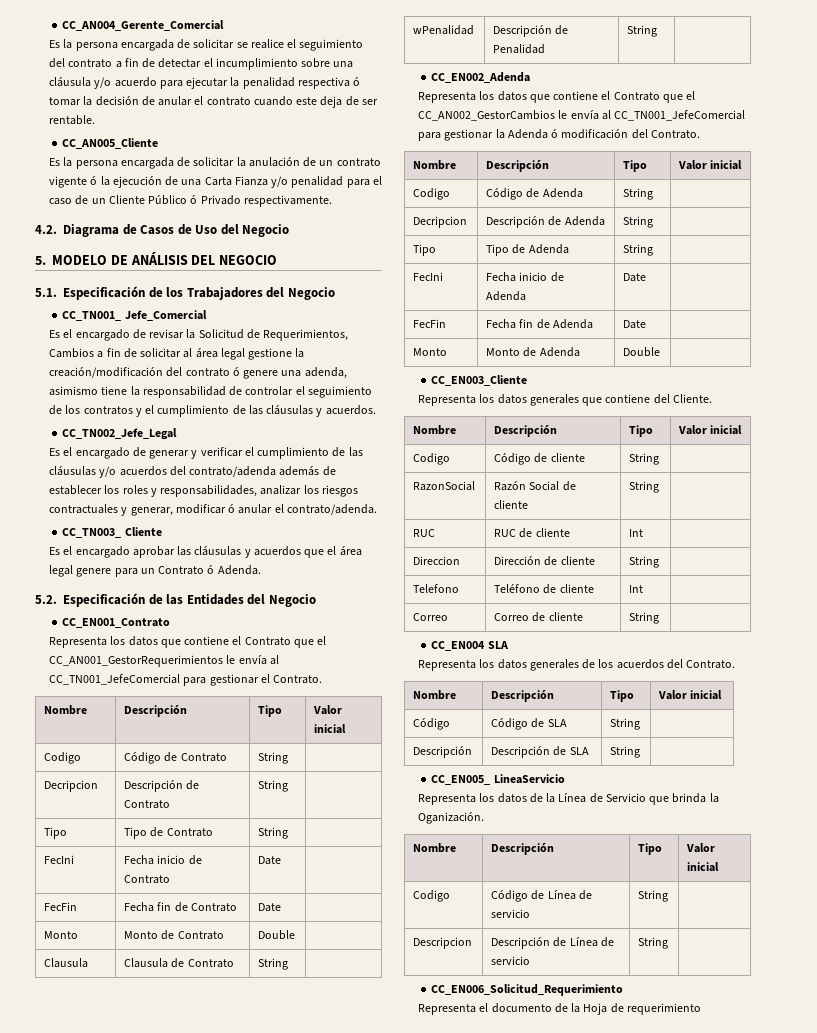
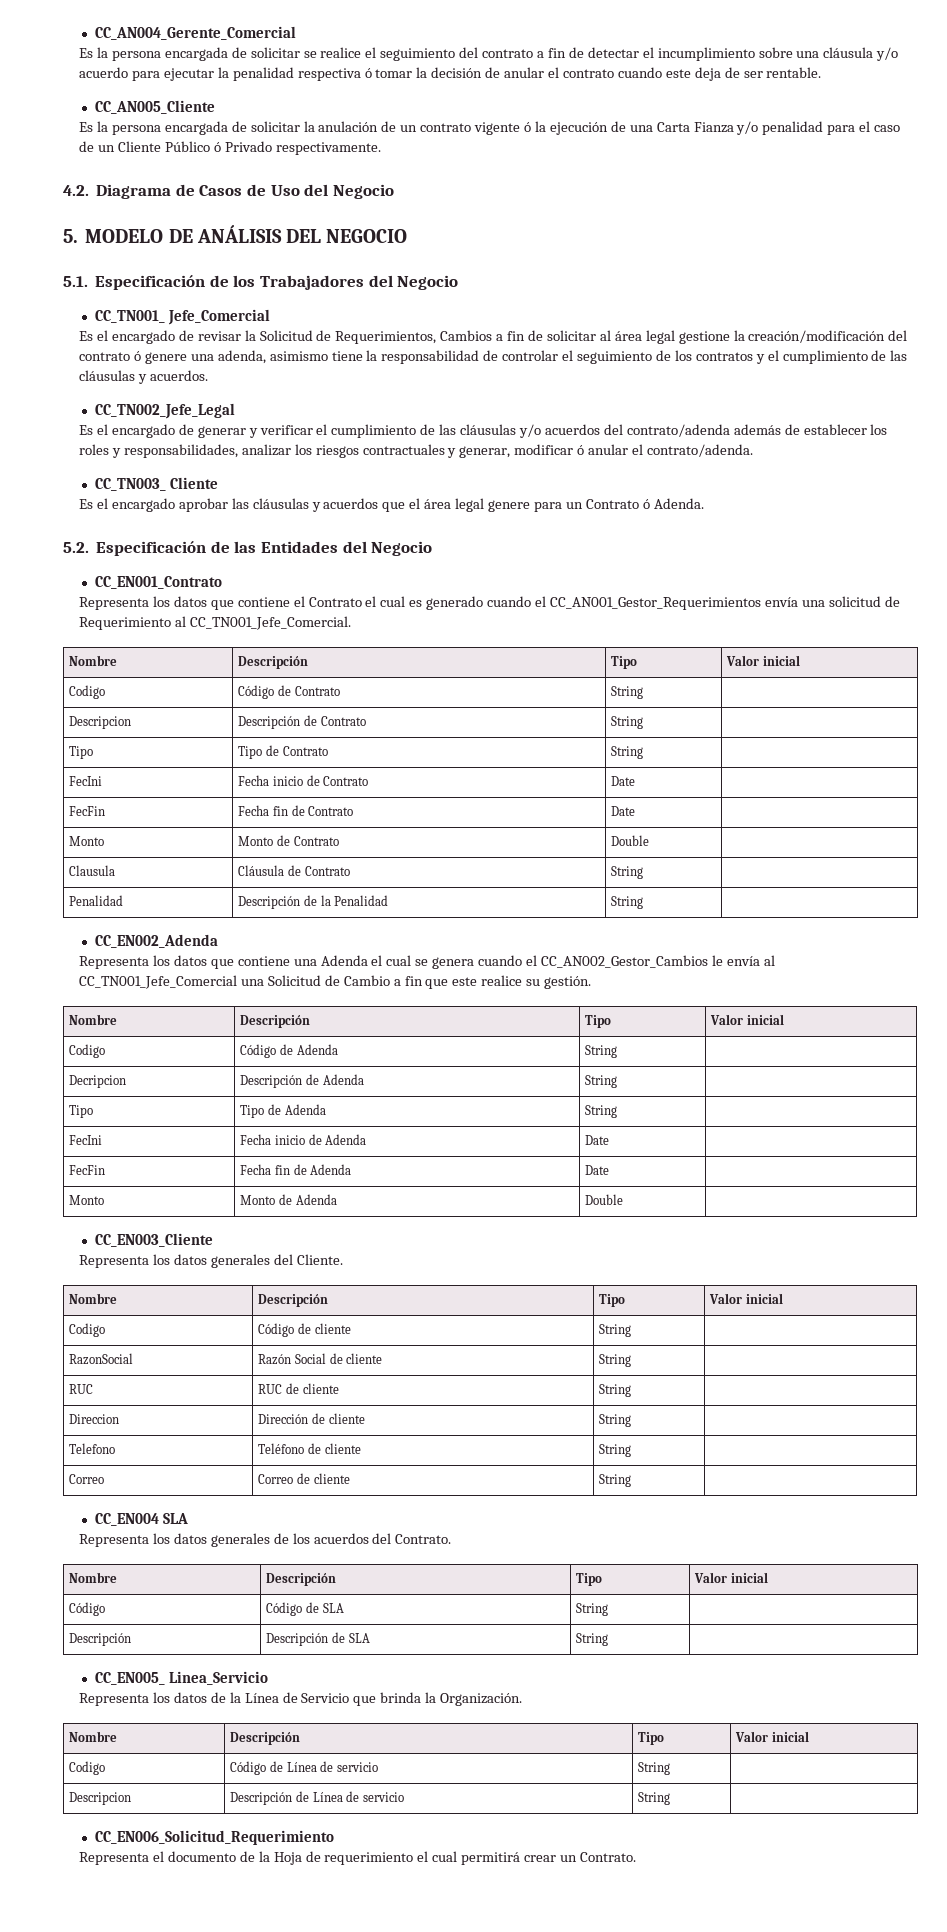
[293,636,327,648] [49,655,279,667] [49,674,323,686] que el CC_AN001_GestorRequerimientos le envía al CC_TN001_JefeComercial para gestionar el Contrato. -> [365,596,900,610] [79,616,351,630] el cual es generado cuando el CC_AN001_Gestor_Requerimientos envía una solicitud de Requerimiento al CC_TN001_Jefe_Comercial.
[44,780,99,792] Decripcion -> [69,716,132,729] Descripcion
[124,958,234,968] [258,958,289,970] [413,25,475,35] [493,25,569,37] Clausula de Contrato | String | // wPenalidad | Descripción de -> [238,865,350,876] [611,866,644,879] [69,895,124,906] [238,895,331,909] Cláusula de Contrato | String | // Penalidad | Descripción de la
[601,91,696,103] [418,110,746,121] [418,129,700,141] el Contrato que el CC_AN002_GestorCambios le envía al CC_TN001_JefeComercial para gestionar la Adenda ó modificación del Contrato. -> [293,955,775,969] [79,975,592,989] una Adenda el cual se genera cuando el CC_AN002_Gestor_Cambios le envía al CC_TN001_Jefe_Comercial una Solicitud de Cambio a fin que este realice su gestión.
[582,394,651,406] que contiene -> (270, 1261) none
[629,529,644,537] Int -> [599,1384,632,1397] String
[629,585,644,593] Int -> [599,1444,632,1457] String
[493,774,565,784] LineaServicio -> [168,1671,268,1685] Linea_Servicio
[418,812,485,824] Oganización. -> [440,1693,523,1706] Organización.
(701, 1009) none -> [417,1851,636,1865] el cual permitirá crear un Contrato.

